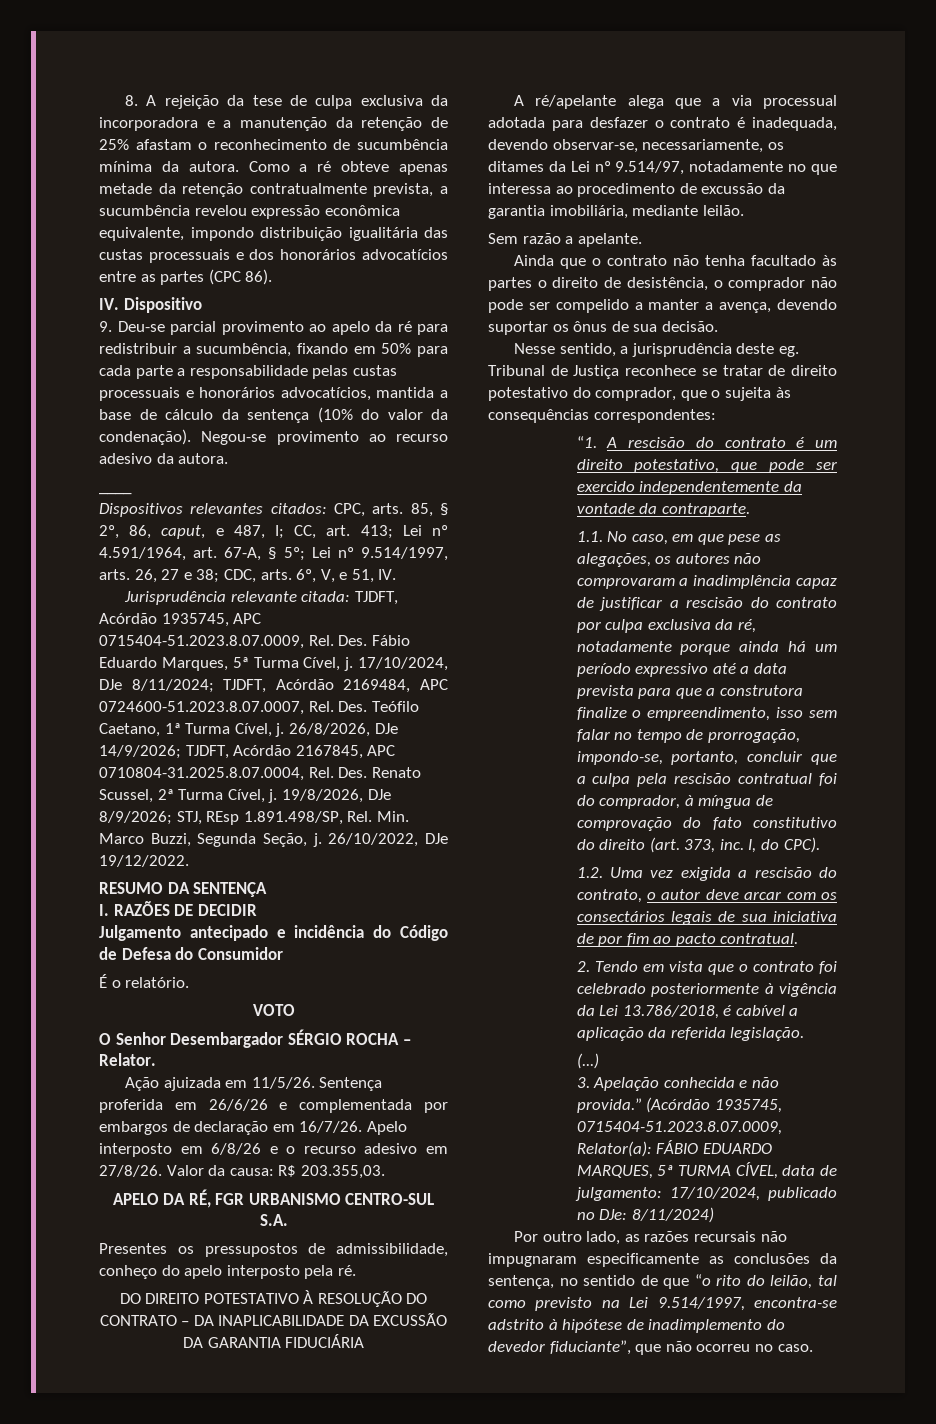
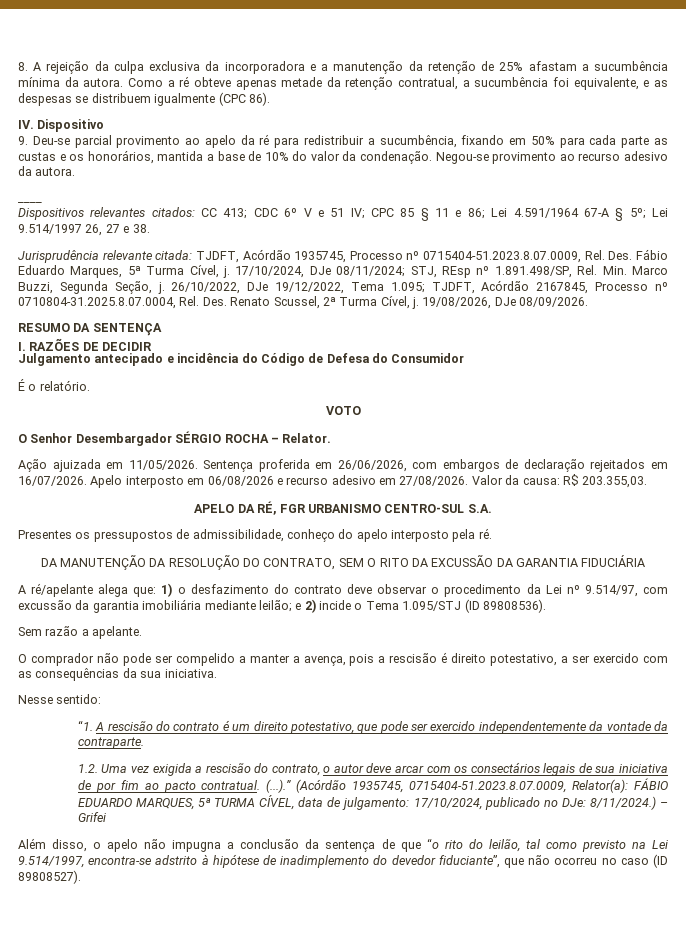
[252,95,307,106] tese de -> (109, 66) none
[198,139,351,150] o reconhecimento de -> [581,64,589,71] a
[249,183,448,197] [99,205,400,219] [99,227,448,241] [99,249,449,263] [99,271,205,285] contratualmente prevista, a sucumbência revelou expressão econômica equivalente, impondo distribuição igualitária das custas processuais e dos honorários advocatícios entre as partes -> [398,77,668,90] [18,93,216,106] contratual, a sucumbência foi equivalente, e as despesas se distribuem igualmente
[177,365,397,379] [99,387,449,401] [99,407,353,423] a responsabilidade pelas custas processuais e honorários advocatícios, mantida a base de cálculo da sentença (10% -> [654,138,669,145] [18,150,289,164] as custas e os honorários, mantida a base de 10%
[99,429,191,445] condenação). -> [360,151,433,164] condenação.
[334,503,448,517] [99,525,448,539] [99,547,448,561] [99,569,397,583] CPC, arts. 85, § 2º, 86, caput, e 487, I; CC, art. 413; Lei nº 4.591/1964, art. 67-A, § 5º; Lei nº 9.514/1997, arts. 26, 27 e 38; CDC, arts. 6º, V, e 51, IV. -> [201,208,669,221] [18,224,150,236] CC 413; CDC 6º V e 51 IV; CPC 85 § 11 e 86; Lei 4.591/1964 67-A § 5º; Lei 9.514/1997 26, 27 e 38.
[233,613,262,624] APC -> [349,251,420,260] Processo nº
[131,679,448,693] [99,701,419,715] [99,723,398,737] [99,745,396,759] [99,767,421,781] [99,789,391,803] [99,811,172,825] 8/11/2024; TJDFT, Acórdão 2169484, APC 0724600-51.2023.8.07.0007, Rel. Des. Teófilo Caetano, 1ª Turma Cível, j. 26/8/2026, DJe 14/9/2026; TJDFT, Acórdão 2167845, APC 0710804-31.2025.8.07.0004, Rel. Des. Renato Scussel, 2ª Turma Cível, j. 19/8/2026, DJe 8/9/2026; -> [336,266,406,277] 08/11/2024;
(240, 818) none -> [476,266,490,275] nº
[99,855,189,867] 19/12/2022. -> [275,280,668,294] [18,296,589,309] 19/12/2022, Tema 1.095; TJDFT, Acórdão 2167845, Processo nº 0710804-31.2025.8.07.0004, Rel. Des. Renato Scussel, 2ª Turma Cível, j. 19/08/2026, DJe 08/09/2026.
[251,1077,315,1089] 11/5/26. -> [128,460,198,470] 11/05/2026.
[208,1099,449,1113] [99,1121,407,1135] [99,1143,296,1157] 26/6/26 e complementada por embargos de declaração em 16/7/26. Apelo interposto em 6/8/26 e o -> [337,459,669,472] [18,475,283,488] 26/06/2026, com embargos de declaração rejeitados em 16/07/2026. Apelo interposto em 06/08/2026 e
[99,1165,162,1177] 27/8/26. -> [399,476,469,486] 27/08/2026.
[119,1290,428,1307] [99,1315,345,1326] DO DIREITO POTESTATIVO À RESOLUÇÃO DO CONTRATO – DA INAPLICABILIDADE -> [40,555,409,570] DA MANUTENÇÃO DA RESOLUÇÃO DO CONTRATO, SEM O RITO
[675,95,837,109] [488,117,837,131] [488,139,784,153] [488,161,837,175] [488,183,785,197] [488,205,744,219] [488,233,642,247] [514,255,837,269] [488,277,723,291] que a via processual adotada para desfazer o contrato é inadequada, devendo observar-se, necessariamente, os ditames da Lei nº 9.514/97, notadamente no que interessa ao procedimento de excussão da garantia imobiliária, mediante leilão. // Sem razão a apelante. // Ainda que o contrato não tenha facultado às partes o direito de desistência, o -> [133,583,669,597] [18,599,546,613] [18,626,143,639] [18,654,27,663] que: 1) o desfazimento do contrato deve observar o procedimento da Lei nº 9.514/97, com excussão da garantia imobiliária mediante leilão; e 2) incide o Tema 1.095/STJ (ID 89808536). // Sem razão a apelante. // O
[777,299,837,310] [488,321,718,335] [514,343,800,357] [488,365,837,379] [488,387,791,401] [488,409,716,423] devendo suportar os ônus de sua decisão. // Nesse sentido, a jurisprudência deste eg. Tribunal de Justiça reconhece se tratar de direito potestativo do comprador, que o sujeita às consequências correspondentes: -> [349,652,669,666] [18,668,217,681] [18,694,102,704] pois a rescisão é direito potestativo, a ser exercido com as consequências da sua iniciativa. // Nesse sentido:
[576,531,782,545] [576,553,762,567] [576,575,837,589] [576,597,837,611] [576,619,756,633] [576,641,837,655] [576,663,787,677] [576,685,803,699] [576,707,837,721] [576,729,800,743] [576,751,837,765] [576,773,837,787] [576,795,773,809] [576,817,837,831] [576,837,820,853] // 1.1. No caso, em que pese as alegações, os autores não comprovaram a inadimplência capaz de justificar a rescisão do contrato por culpa exclusiva da ré, notadamente porque ainda há um período expressivo até a data prevista para que a construtora finalize o empreendimento, isso sem falar no tempo de prorrogação, impondo-se, portanto, concluir que a culpa pela rescisão contratual foi do comprador, à míngua de comprovação do fato constitutivo do direito (art. 373, inc. I, do CPC). -> (144, 743) none
[576,961,837,975] [576,983,837,997] [576,1005,799,1019] [576,1027,805,1041] [576,1053,599,1069] [576,1077,779,1091] [576,1098,642,1113] // 2. Tendo em vista que o contrato foi celebrado posteriormente à vigência da Lei 13.786/2018, é cabível a aplicação da referida legislação. // (...) // 3. Apelação conhecida e não provida.” -> [266,779,292,793] (...).”
[631,1207,714,1223] [514,1231,787,1245] [488,1253,837,1267] [488,1275,636,1289] 8/11/2024) // Por outro lado, as razões recursais não impugnaram especificamente as conclusões da sentença, no sentido -> [589,796,669,810] [77,812,106,822] [18,838,376,852] 8/11/2024.) – Grifei // Além disso, o apelo não impugna a conclusão da sentença
[777,1344,813,1352] caso. -> [620,854,668,868] [18,870,81,884] caso (ID 89808527).

